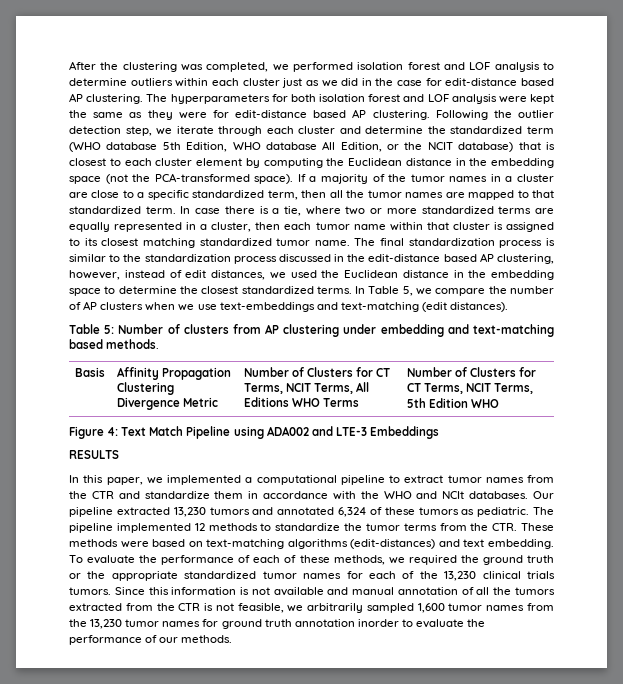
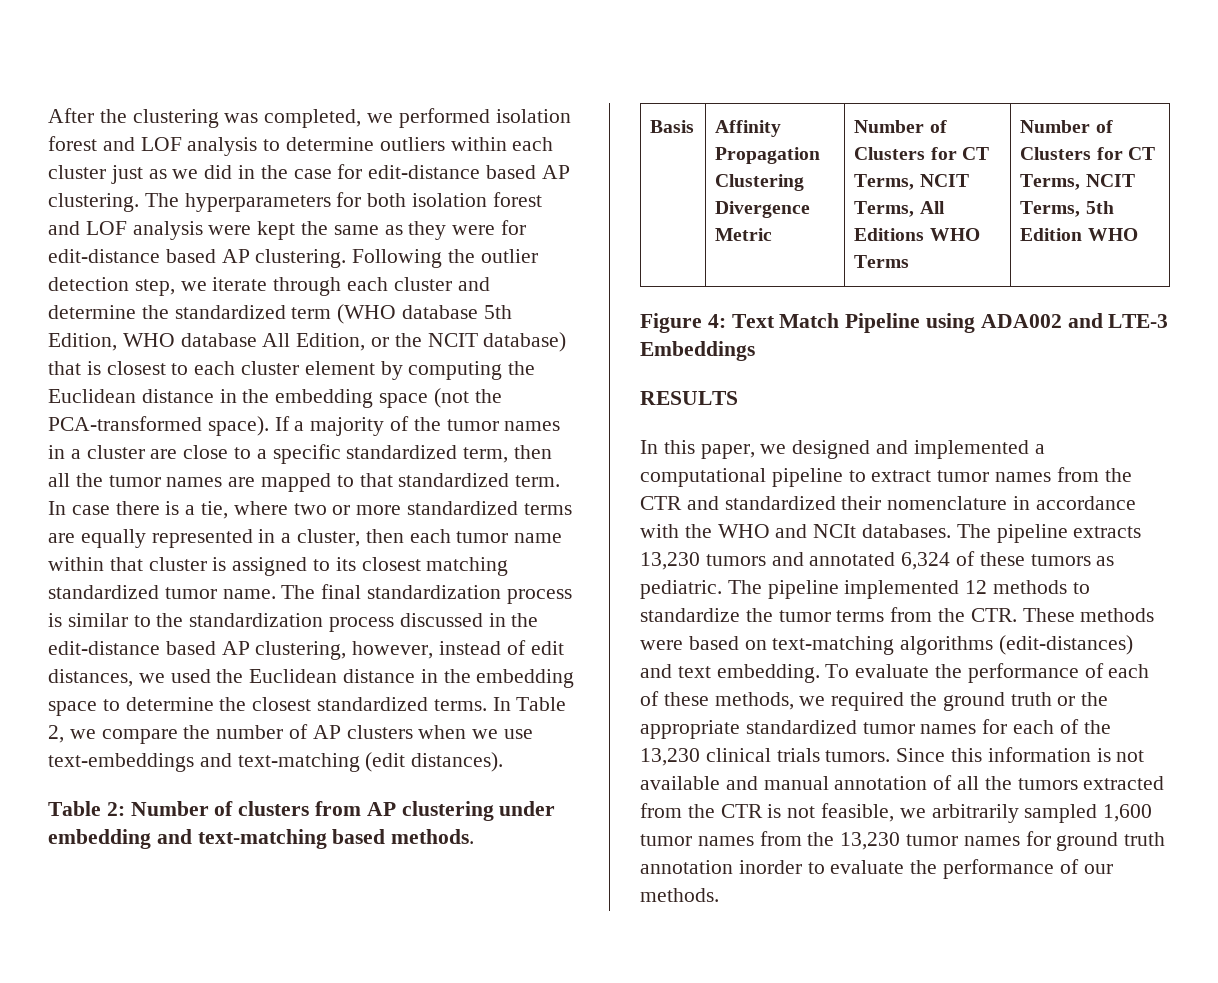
[402,286,413,296] 5, -> [48,725,64,743] 2,
[104,325,115,334] 5: -> [106,802,125,816] 2:
(163, 480) none -> [792,440,909,459] designed and
[144,491,244,499] standardize them -> [724,496,1008,510] standardized their nomenclature
[533,491,555,499] [69,507,170,517] Our pipeline extracted -> [956,524,1142,543] The pipeline extracts

